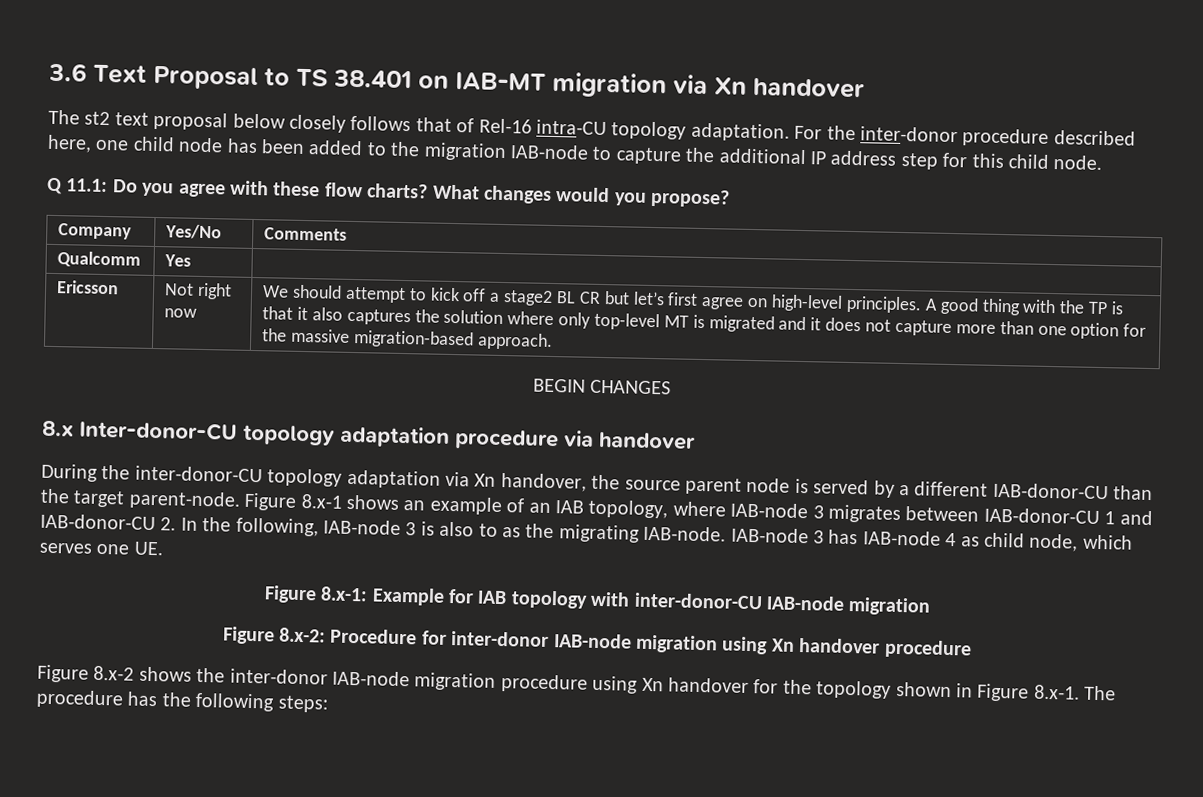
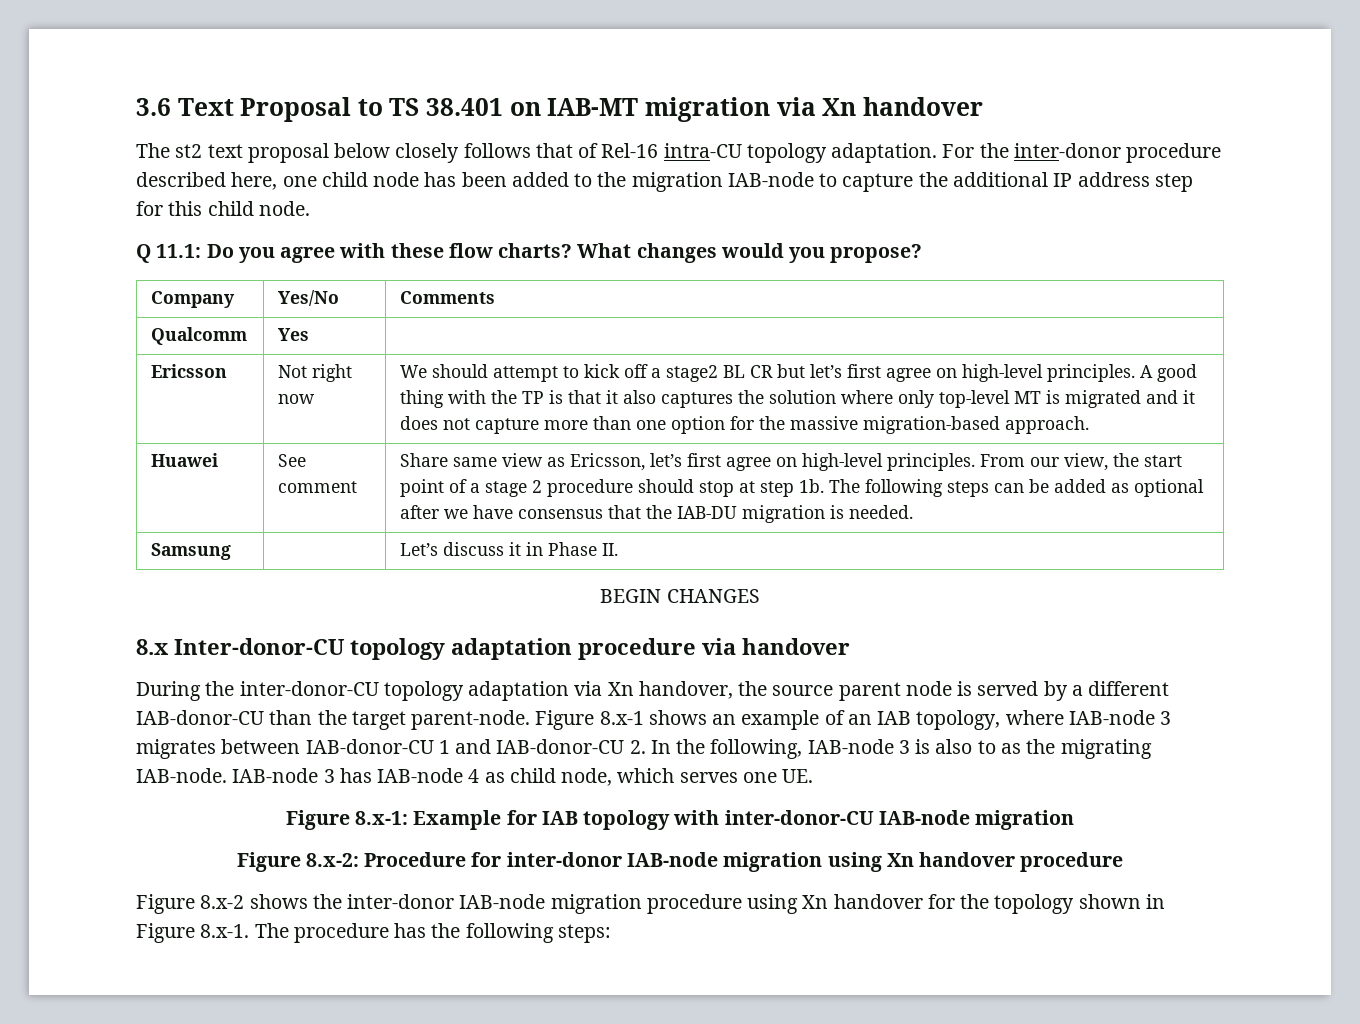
(553, 341) none -> [151,453,219,467] [278,454,307,467] [278,481,358,493] [400,453,1183,471] [400,479,1205,497] [400,505,914,523] [151,543,232,560] [400,542,619,556] // Huawei | See comment | Share same view as Ericsson, let’s first agree on high-level principles. From our view, the start point of a stage 2 procedure should stop at step 1b. The following steps can be added as optional after we have consensus that the IAB-DU migration is needed. // Samsung | | Let’s discuss it in Phase II.

